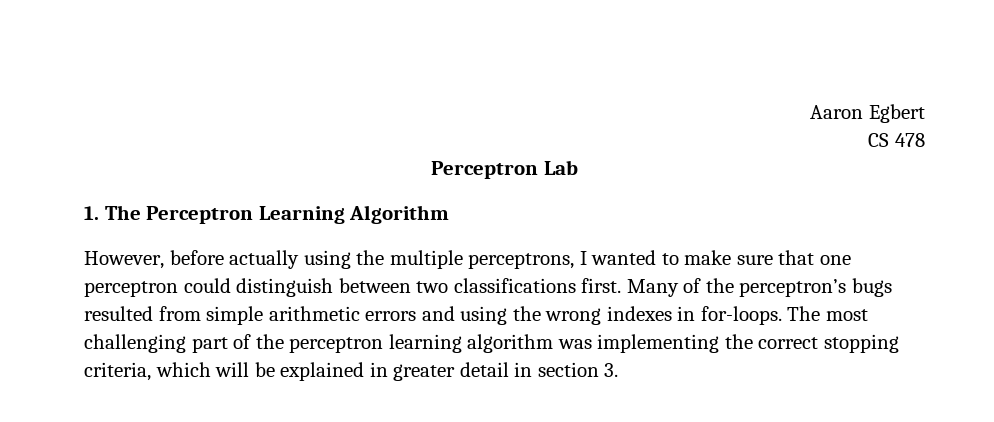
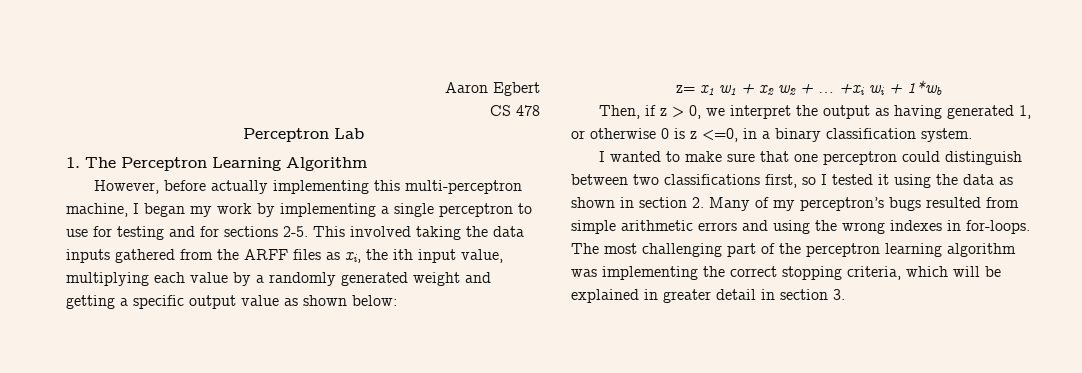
[303,250,575,269] using the multiple perceptrons, -> [273,180,523,194] [66,203,532,217] [66,226,524,240] [66,249,503,263] [66,272,491,286] [66,295,397,309] [675,80,942,95] [599,105,1032,119] [571,128,972,142] implementing this multi-perceptron machine, I began my work by implementing a single perceptron to use for testing and for sections 2-5. This involved taking the data inputs gathered from the ARFF files as xi, the ith input value, multiplying each value by a randomly generated weight and getting a specific output value as shown below: // z= x1 w1 + x2 w2 + … +xi wi + 1*wb // Then, if z > 0, we interpret the output as having generated 1, or otherwise 0 is z <=0, in a binary classification system. //
[581,278,622,293] first. -> [765,174,1013,188] [571,197,704,208] first, so I tested it using the data as shown in section 2.
[705,278,734,293] the -> [773,200,795,211] my

